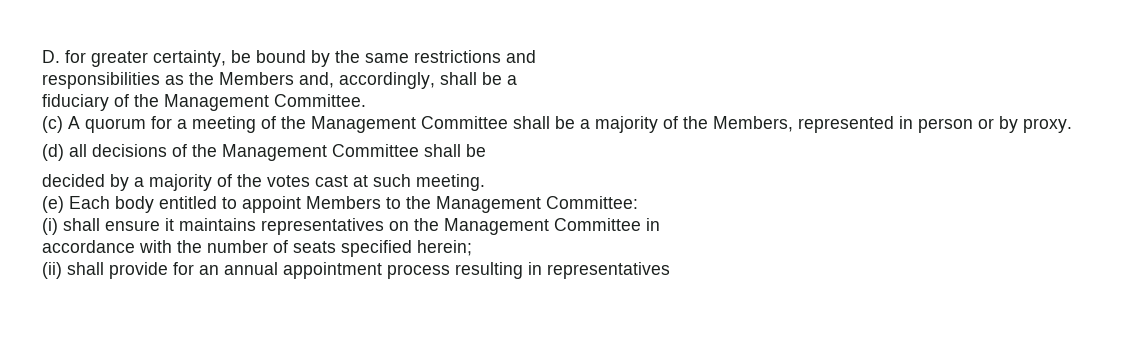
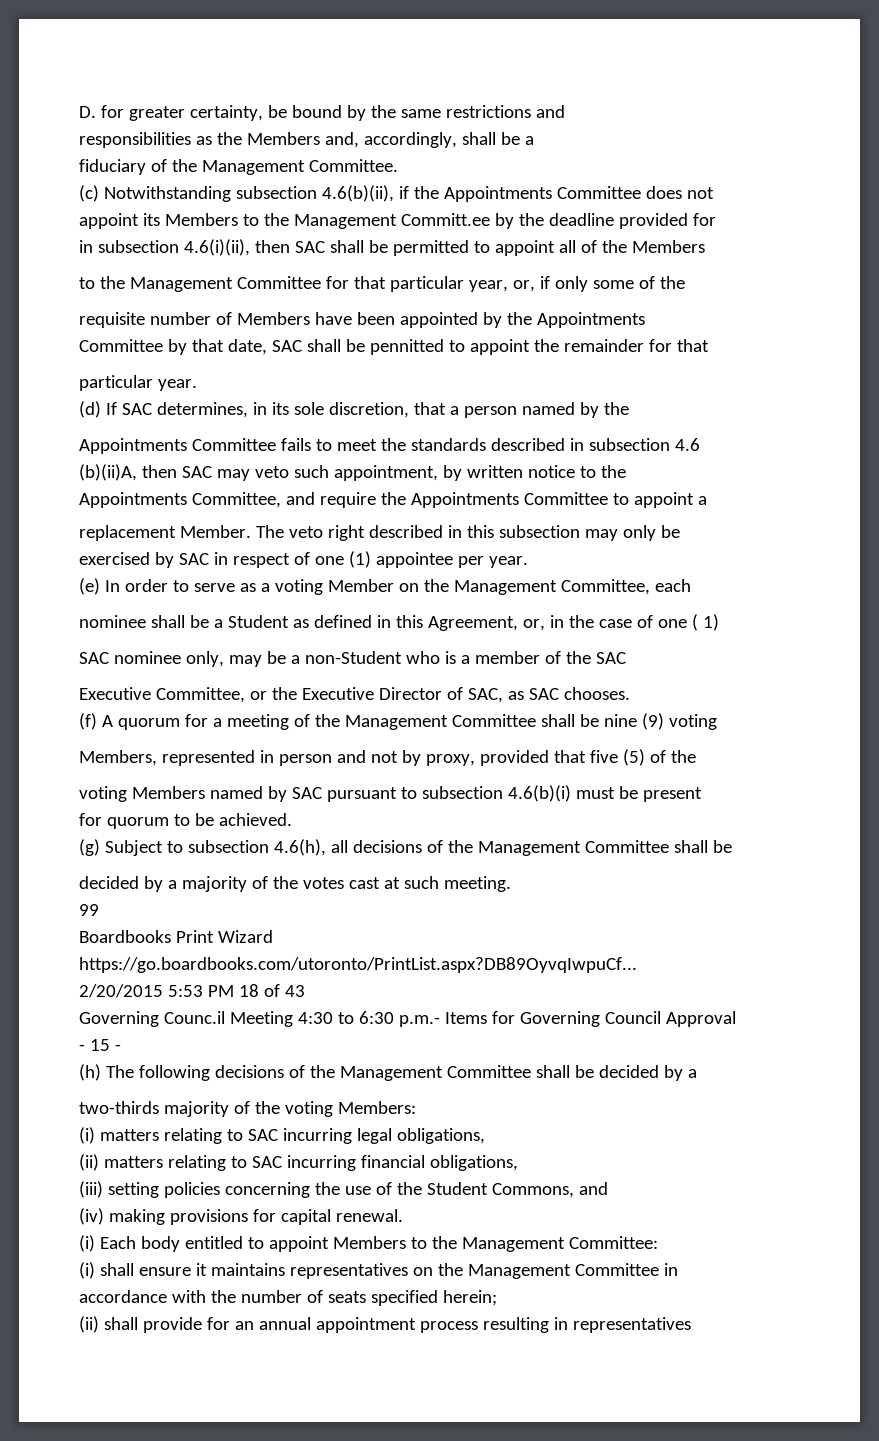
(63, 124) none -> [103,185,714,202] [79,213,716,229] [79,239,705,256] [79,276,685,292] [79,312,645,328] [79,339,709,355] [79,375,197,391] [79,401,629,418] [79,438,700,454] [79,464,626,481] [79,492,707,508] [79,525,680,541] [79,551,528,568] [79,578,691,595] [79,614,719,631] [79,651,626,667] [79,687,630,703] [79,713,97,730] Notwithstanding subsection 4.6(b)(ii), if the Appointments Committee does not // appoint its Members to the Management Committ.ee by the deadline provided for // in subsection 4.6(i)(ii), then SAC shall be permitted to appoint all of the Members // to the Management Committee for that particular year, or, if only some of the // requisite number of Members have been appointed by the Appointments // Committee by that date, SAC shall be pennitted to appoint the remainder for that // particular year. // (d) If SAC determines, in its sole discretion, that a person named by the // Appointments Committee fails to meet the standards described in subsection 4.6 // (b)(ii)A, then SAC may veto such appointment, by written notice to the // Appointments Committee, and require the Appointments Committee to appoint a // replacement Member. The veto right described in this subsection may only be // exercised by SAC in respect of one (1) appointee per year. // (e) In order to serve as a voting Member on the Management Committee, each // nominee shall be a Student as defined in this Agreement, or, in the case of one ( 1) // SAC nominee only, may be a non-Student who is a member of the SAC // Executive Committee, or the Executive Director of SAC, as SAC chooses. // (f)
[580,116,1072,133] [42,144,64,161] a majority of the Members, represented in person or by proxy. // (d) -> [603,713,717,730] [79,749,696,766] [79,785,702,802] [79,813,292,829] [79,839,326,856] nine (9) voting // Members, represented in person and not by proxy, provided that five (5) of the // voting Members named by SAC pursuant to subsection 4.6(b)(i) must be present // for quorum to be achieved. // (g) Subject to subsection 4.6(h),
[42,196,64,213] (e) -> [79,904,99,916] [79,930,273,943] [79,957,637,973] [79,984,305,998] [79,1011,736,1027] [79,1039,121,1051] [79,1064,697,1081] [79,1101,416,1117] [79,1127,485,1144] [79,1154,518,1171] [79,1181,608,1198] [79,1208,403,1225] [79,1235,95,1252] 99 // Boardbooks Print Wizard https://go.boardbooks.com/utoronto/PrintList.aspx?DB89OyvqIwpuCf... // 2/20/2015 5:53 PM 18 of 43 // Governing Counc.il Meeting 4:30 to 6:30 p.m.- Items for Governing Council Approval // - 15 - // (h) The following decisions of the Management Committee shall be decided by a // two-thirds majority of the voting Members: // (i) matters relating to SAC incurring legal obligations, // (ii) matters relating to SAC incurring financial obligations, // (iii) setting policies concerning the use of the Student Commons, and // (iv) making provisions for capital renewal. // (i)

